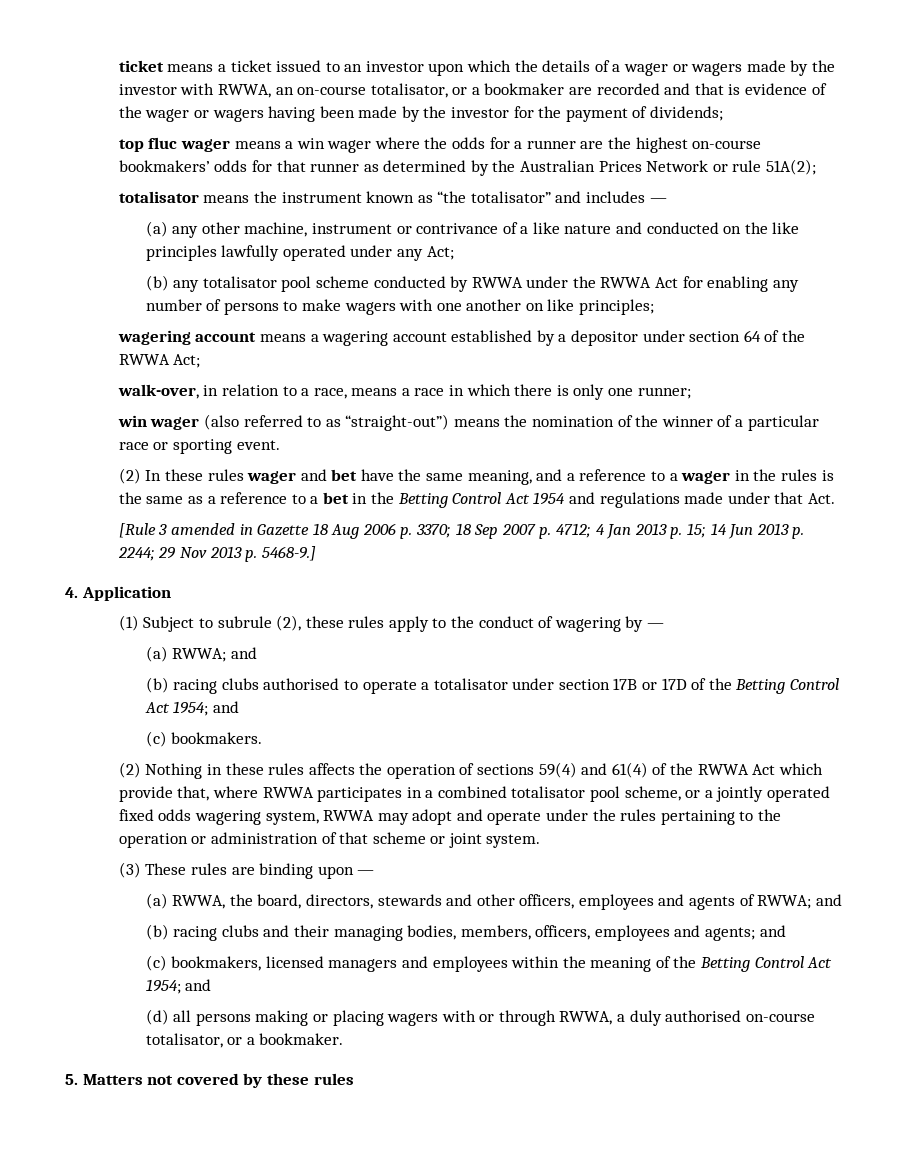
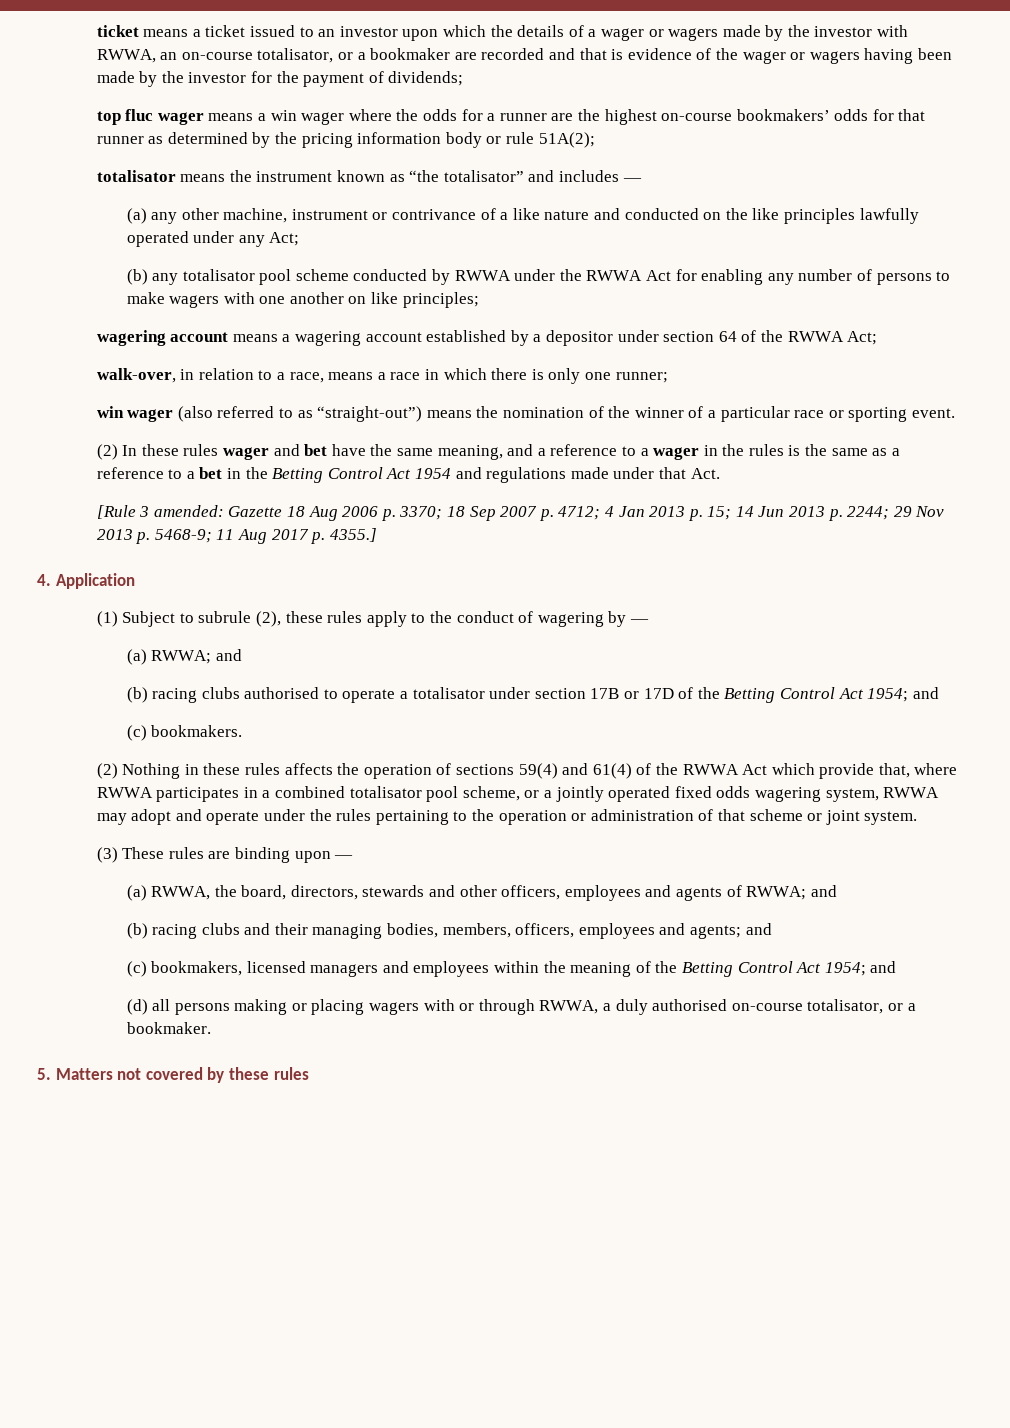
[520,160,709,172] Australian Prices Network -> [301,132,482,148] pricing information body
[170,523,253,535] amended in -> [153,505,224,517] amended:
[261,546,316,561] 5468-9.] -> [154,528,377,544] 5468-9; 11 Aug 2017 p. 4355.]

